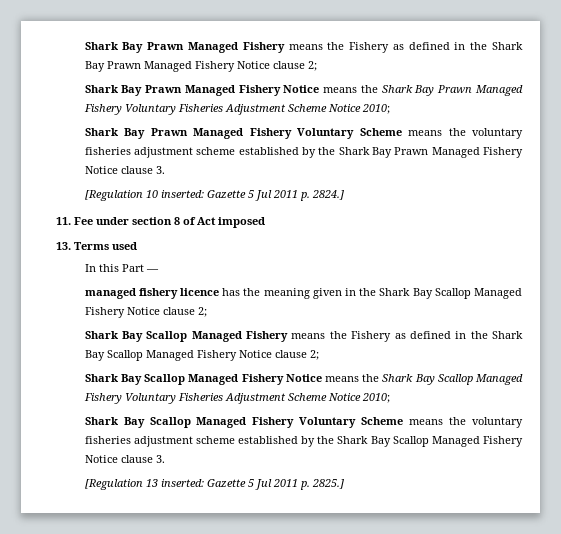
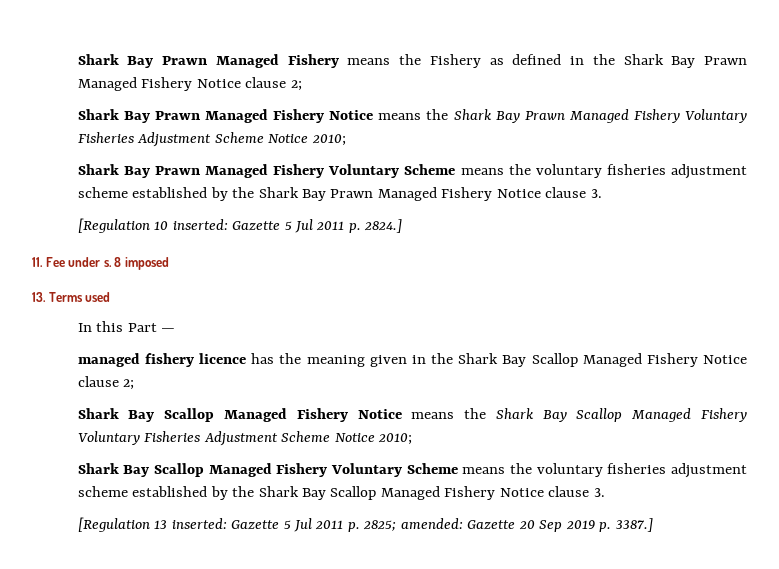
[132,217,216,225] section 8 of Act -> [103,257,122,267] s. 8
[84,331,523,342] [84,350,319,361] // Shark Bay Scallop Managed Fishery means the Fishery as defined in the Shark Bay Scallop Managed Fishery Notice clause 2; -> (135, 384) none
[311,479,344,489] 2825.] -> [363,518,653,532] 2825; amended: Gazette 20 Sep 2019 p. 3387.]

